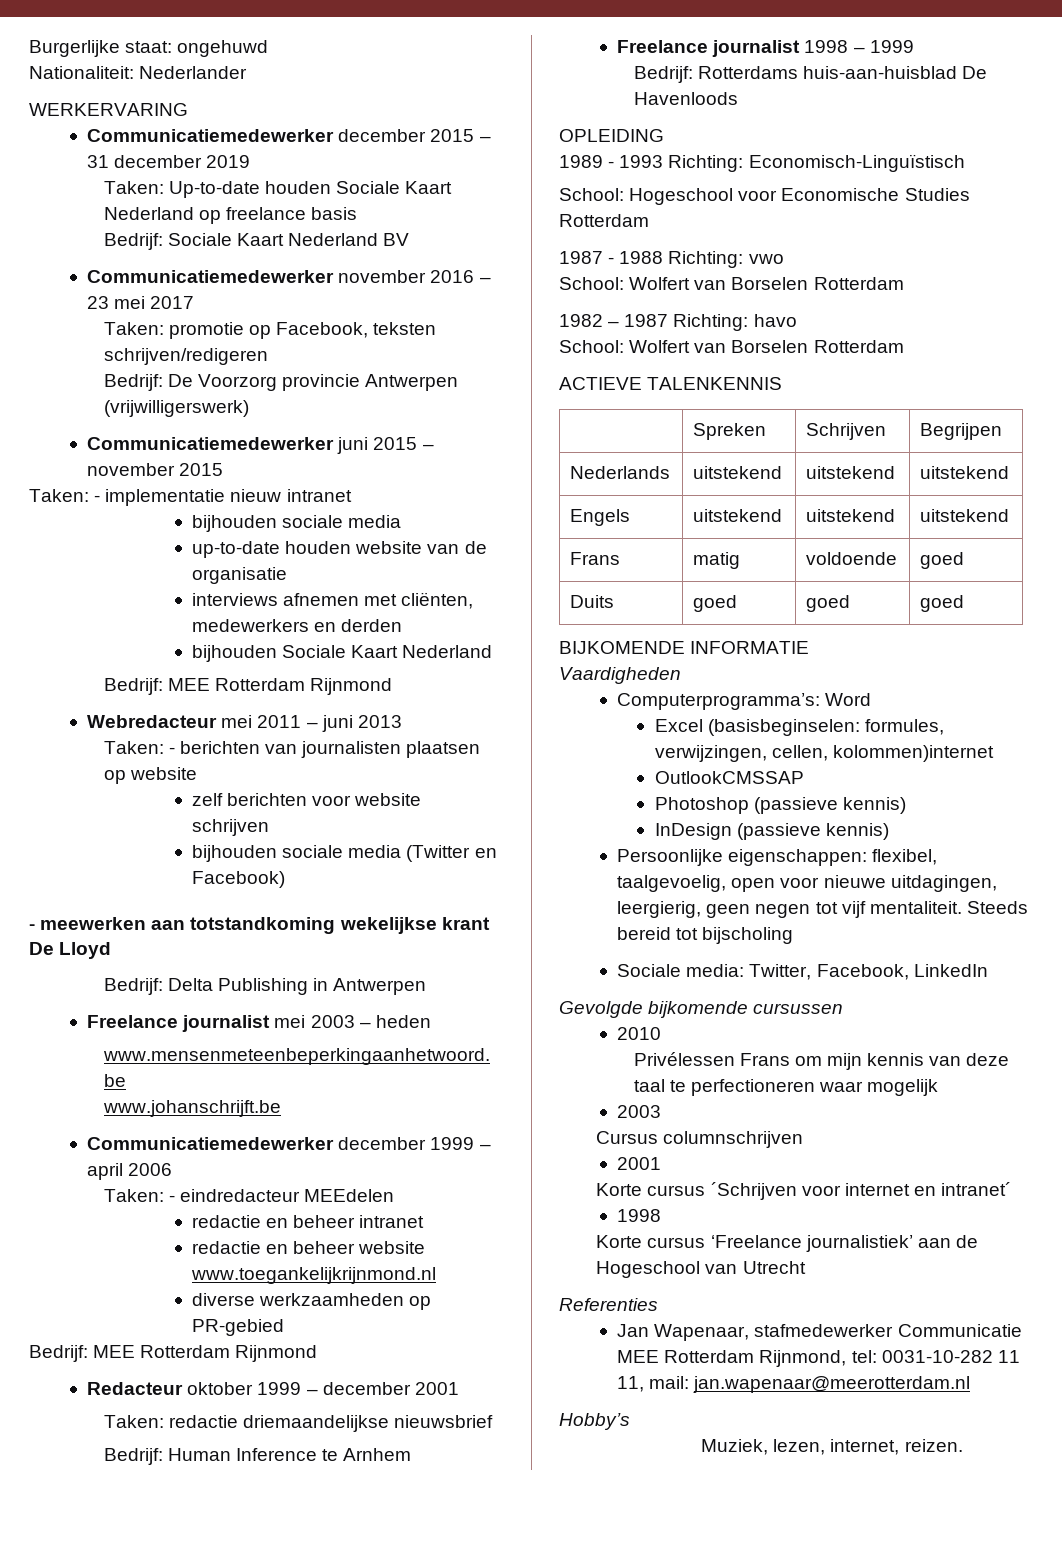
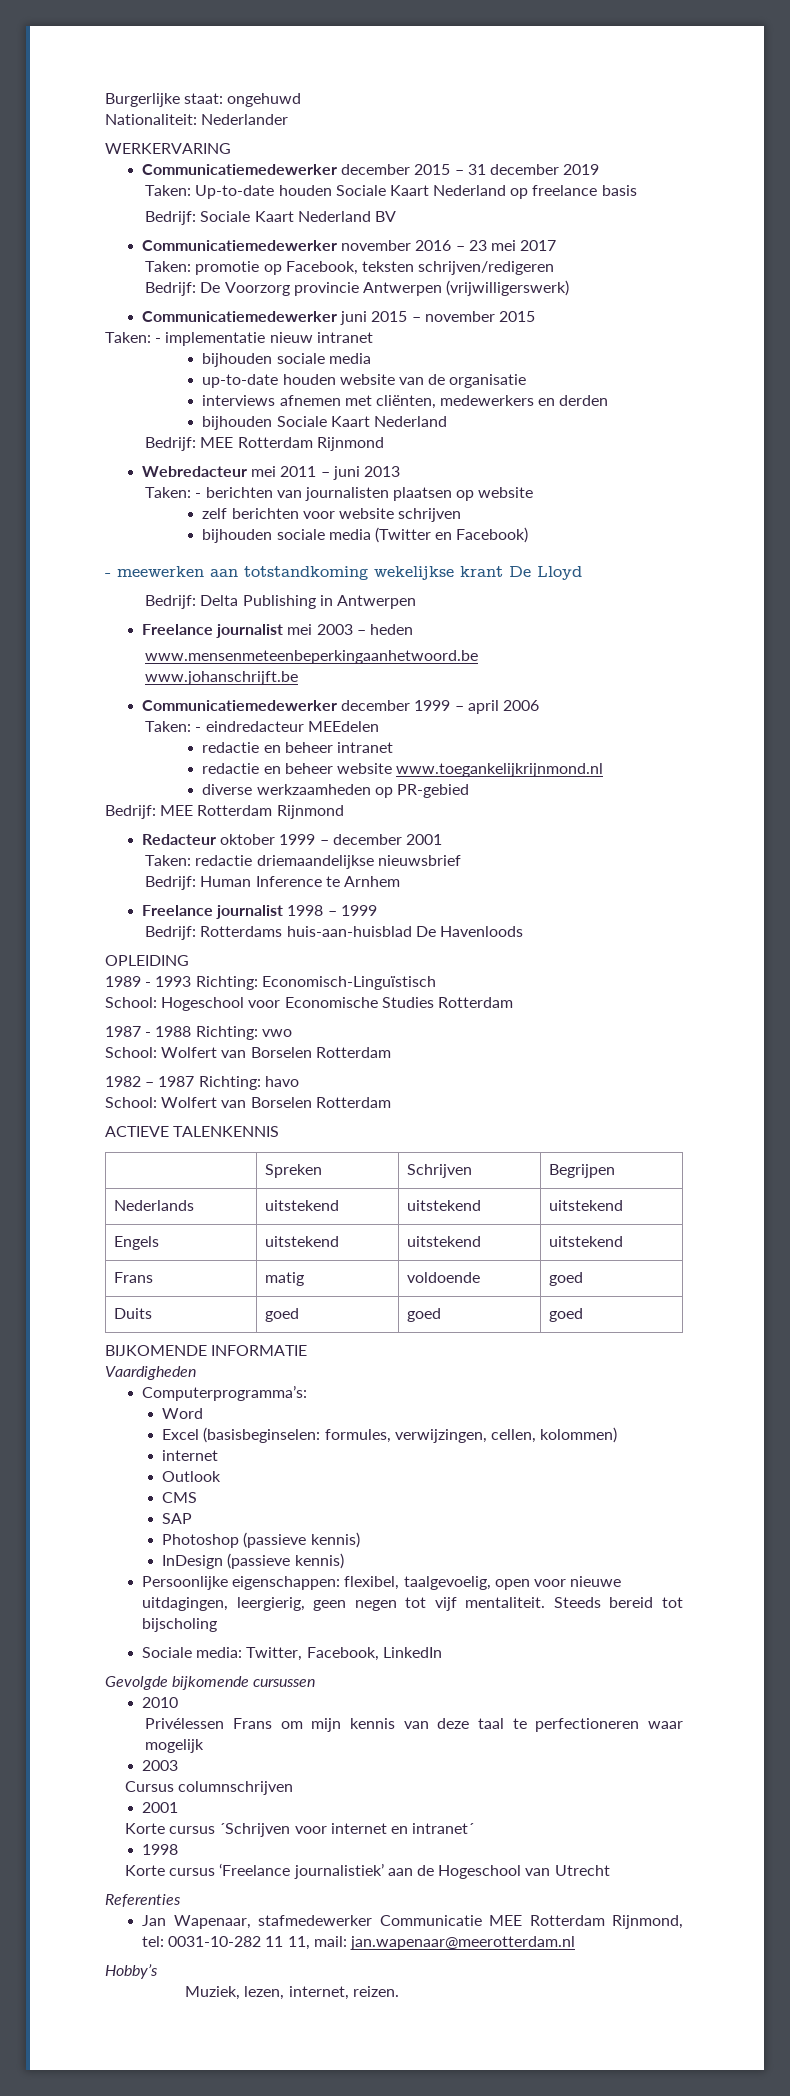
(821, 701) none -> (308, 1393) //
[832,745,994,762] [654,771,804,784] kolommen)internet // OutlookCMSSAP -> [540,1427,618,1443] [162,1450,219,1461] [162,1471,222,1482] [162,1492,198,1503] [162,1513,193,1524] kolommen) // internet // Outlook // CMS // SAP

